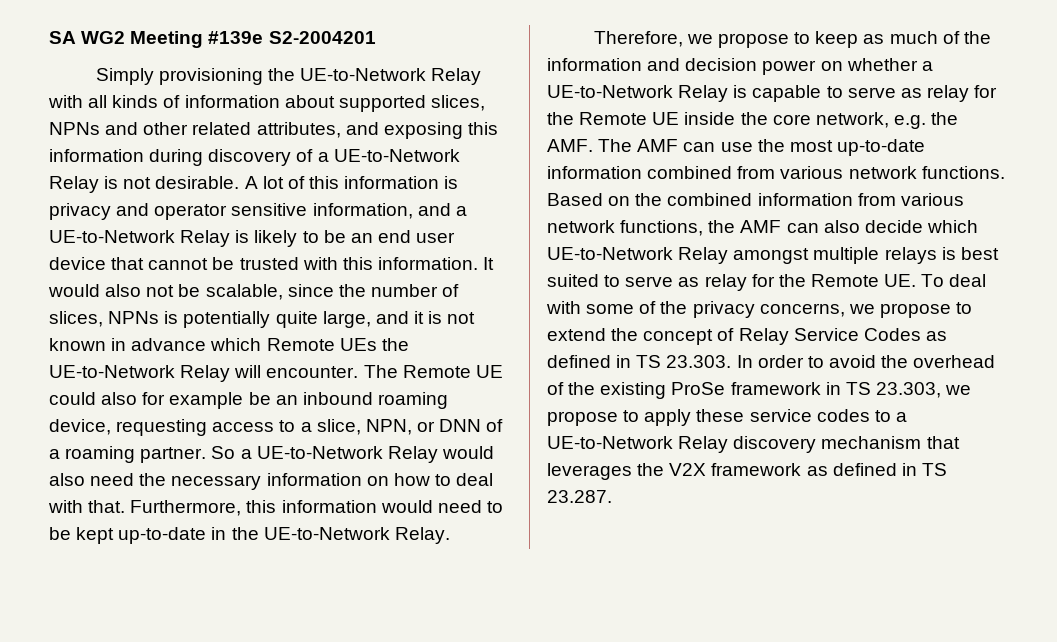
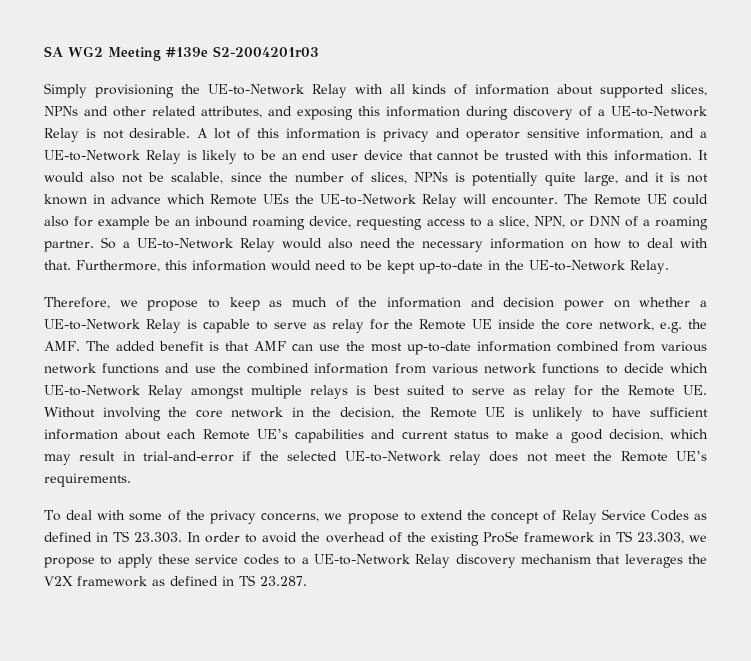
[268,31,376,44] S2-2004201 -> [213,46,319,57] S2-2004201r03
(633, 145) none -> [115,341,249,351] added benefit is that
[921,166,1005,179] [547,193,631,206] functions. Based on -> [102,363,216,374] functions and use
[620,220,860,236] functions, the AMF can also -> [542,363,618,374] functions to
(917, 280) none -> [44,407,708,421] [44,429,708,443] [44,451,707,465] [44,473,131,487] Without involving the core network in the decision, the Remote UE is unlikely to have sufficient information about each Remote UE’s capabilities and current status to make a good decision, which may result in trial-and-error if the selected UE-to-Network relay does not meet the Remote UE’s requirements. //

